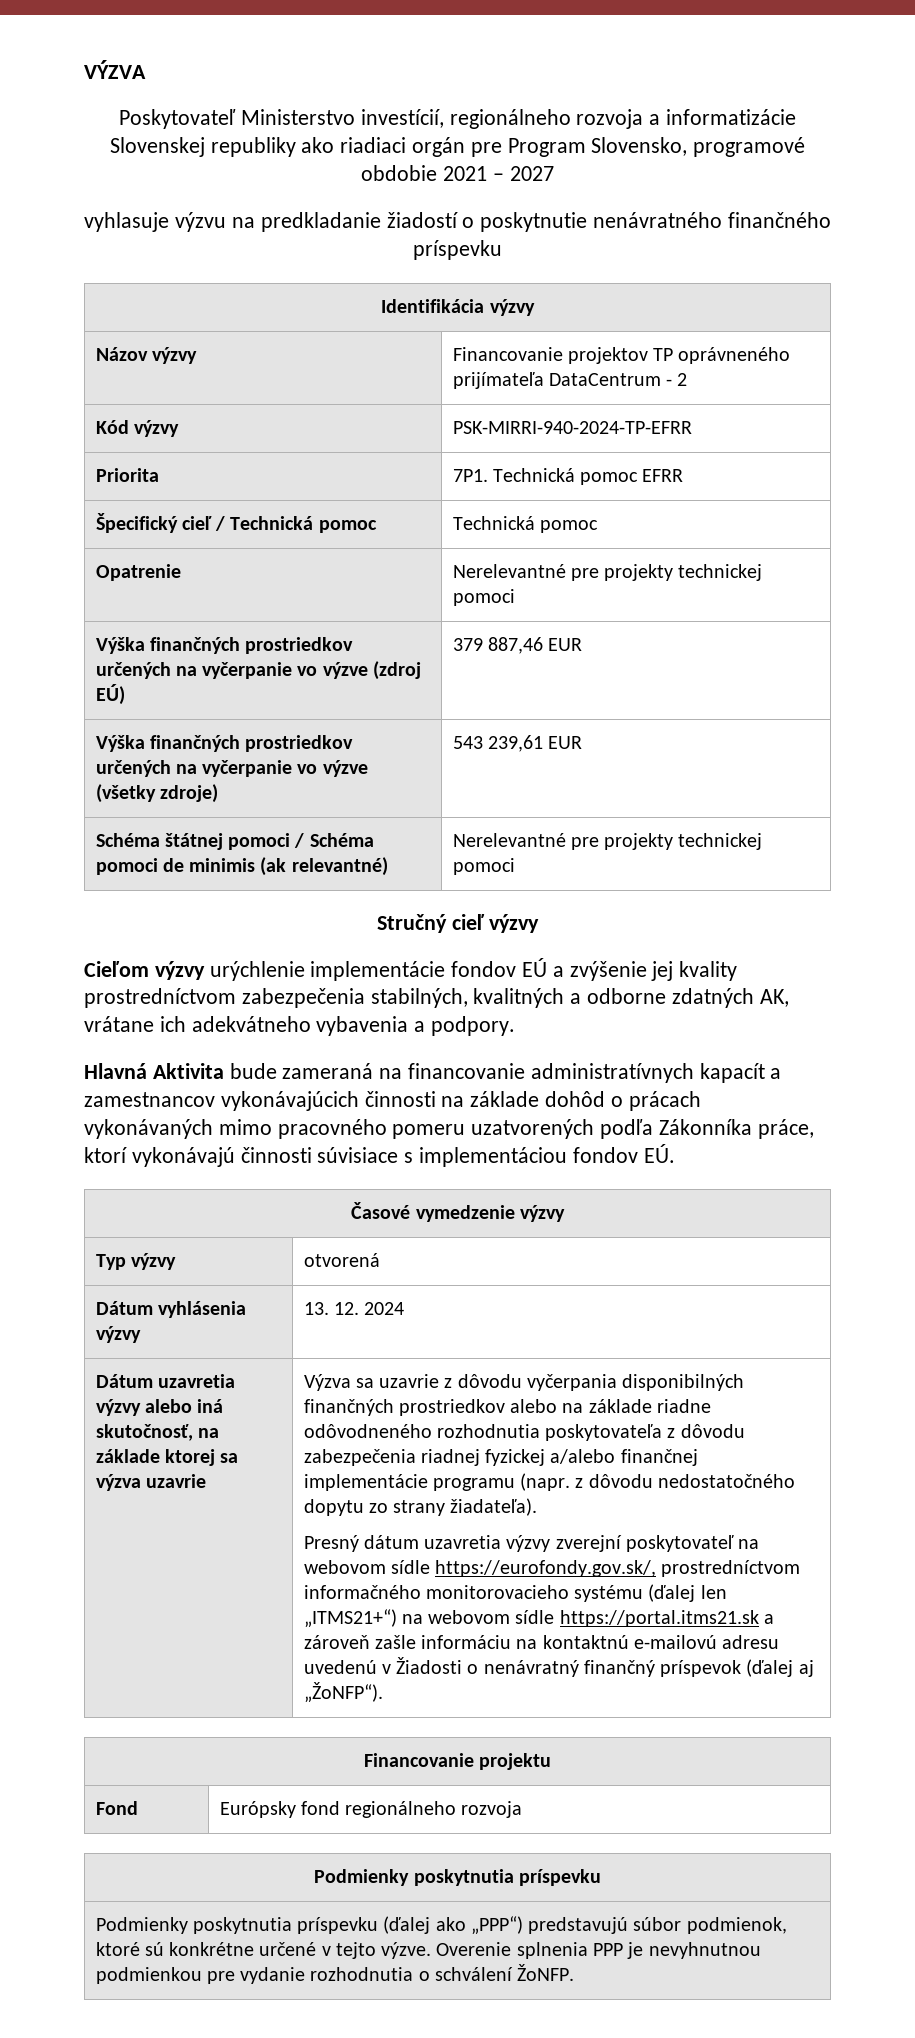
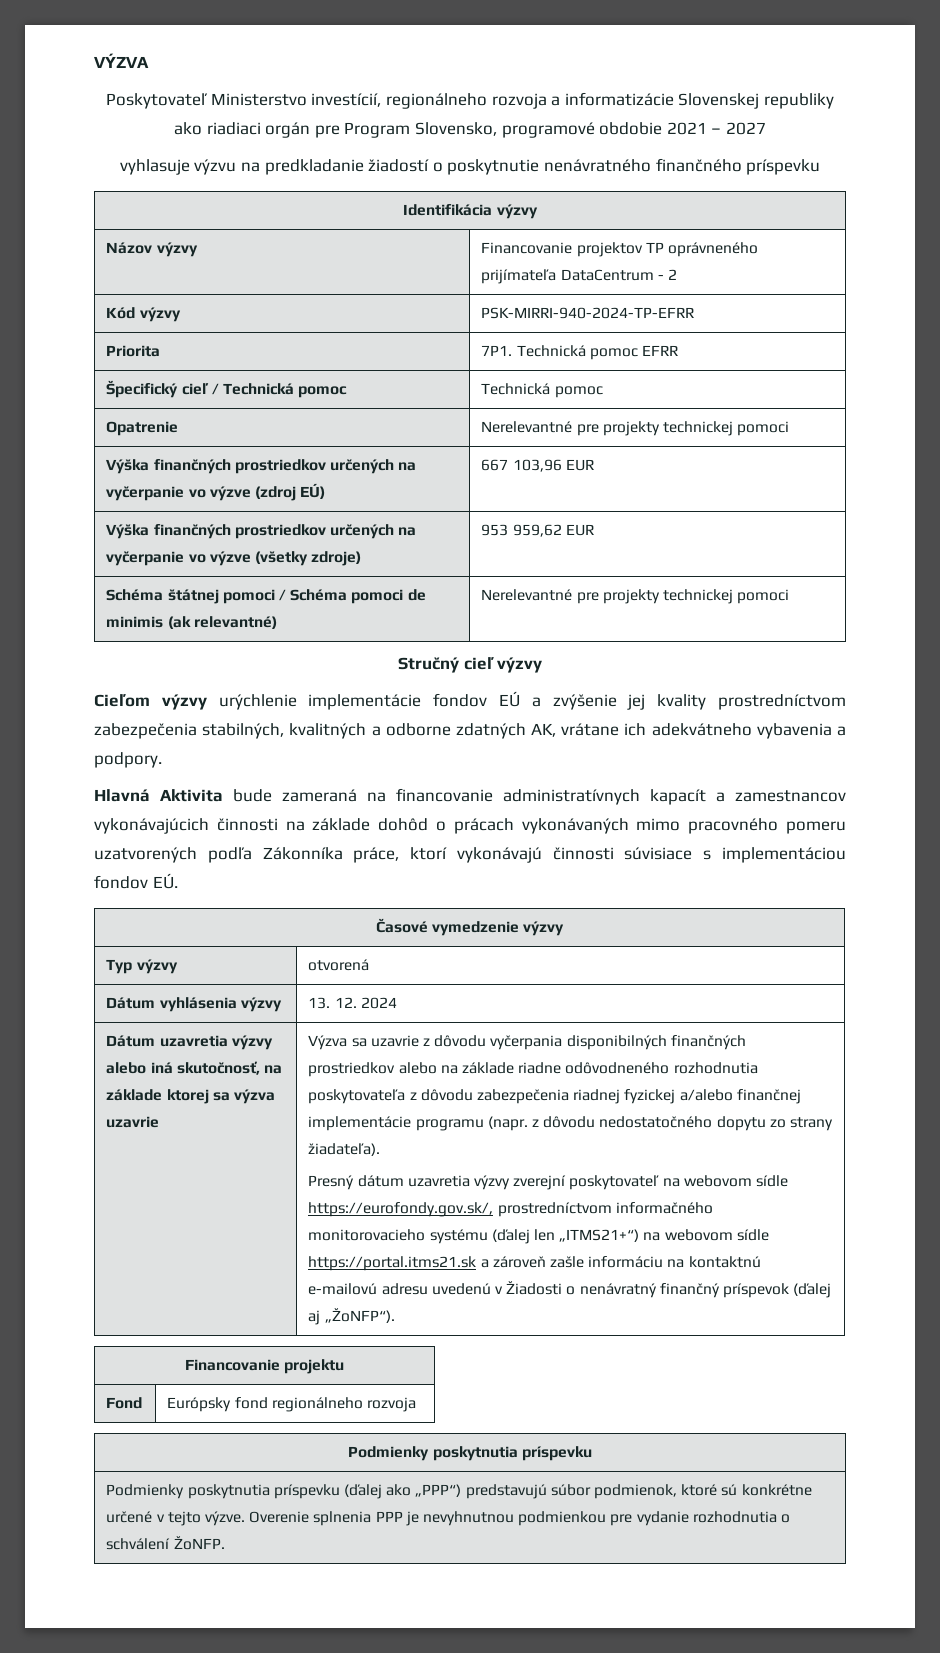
[452,637,543,654] 379 887,46 -> [481,459,562,472] 667 103,96
[452,735,543,752] 543 239,61 -> [481,524,562,537] 953 959,62

